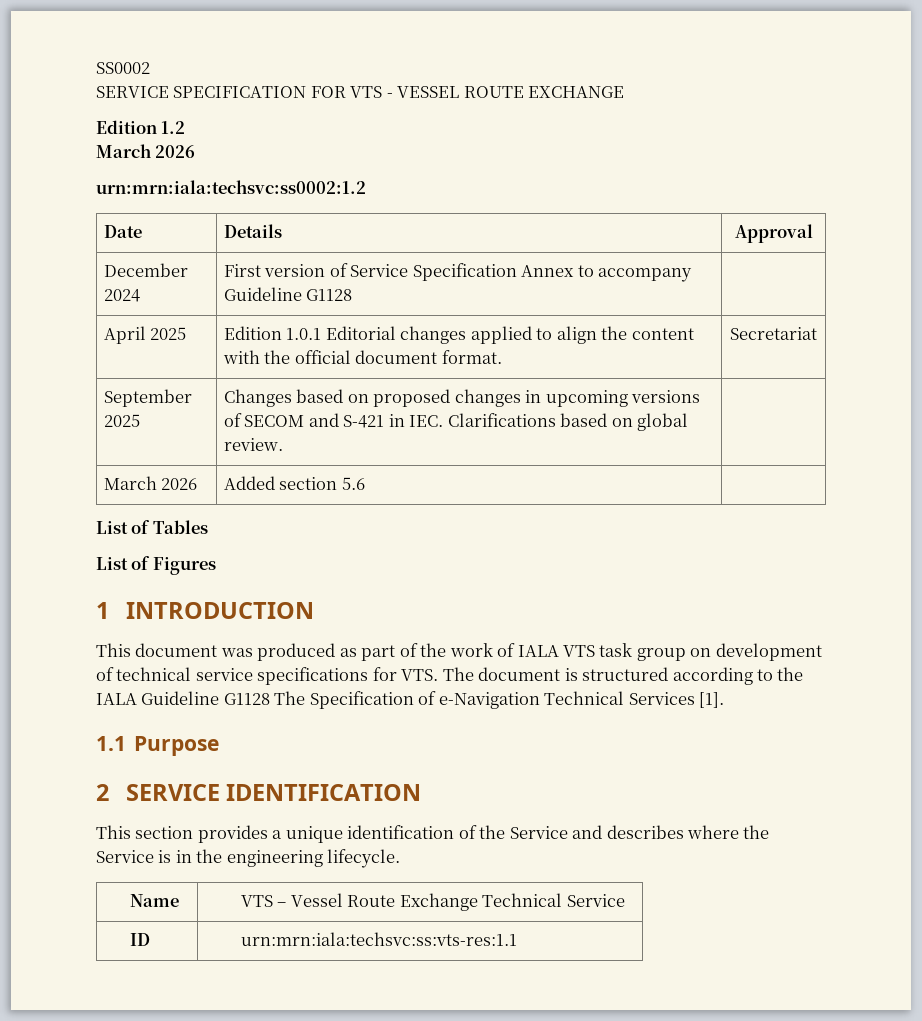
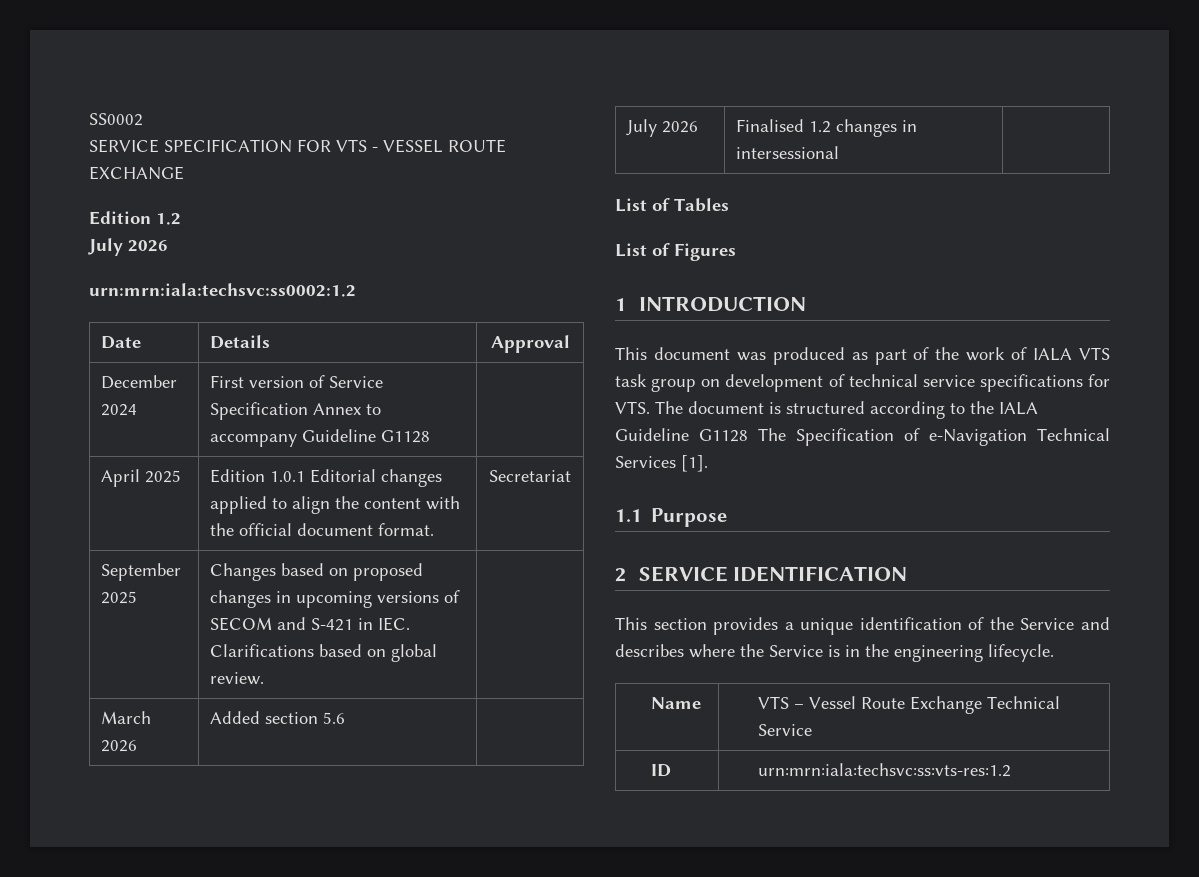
[96,144,151,158] March -> [88,238,123,256] July
(365, 483) none -> [625,119,698,137] [735,119,917,137] [735,146,839,159] // July 2026 | Finalised 1.2 changes in intersessional |
[240,932,517,946] urn:mrn:iala:techsvc:ss:vts-res:1.1 -> [758,763,1012,777] urn:mrn:iala:techsvc:ss:vts-res:1.2

